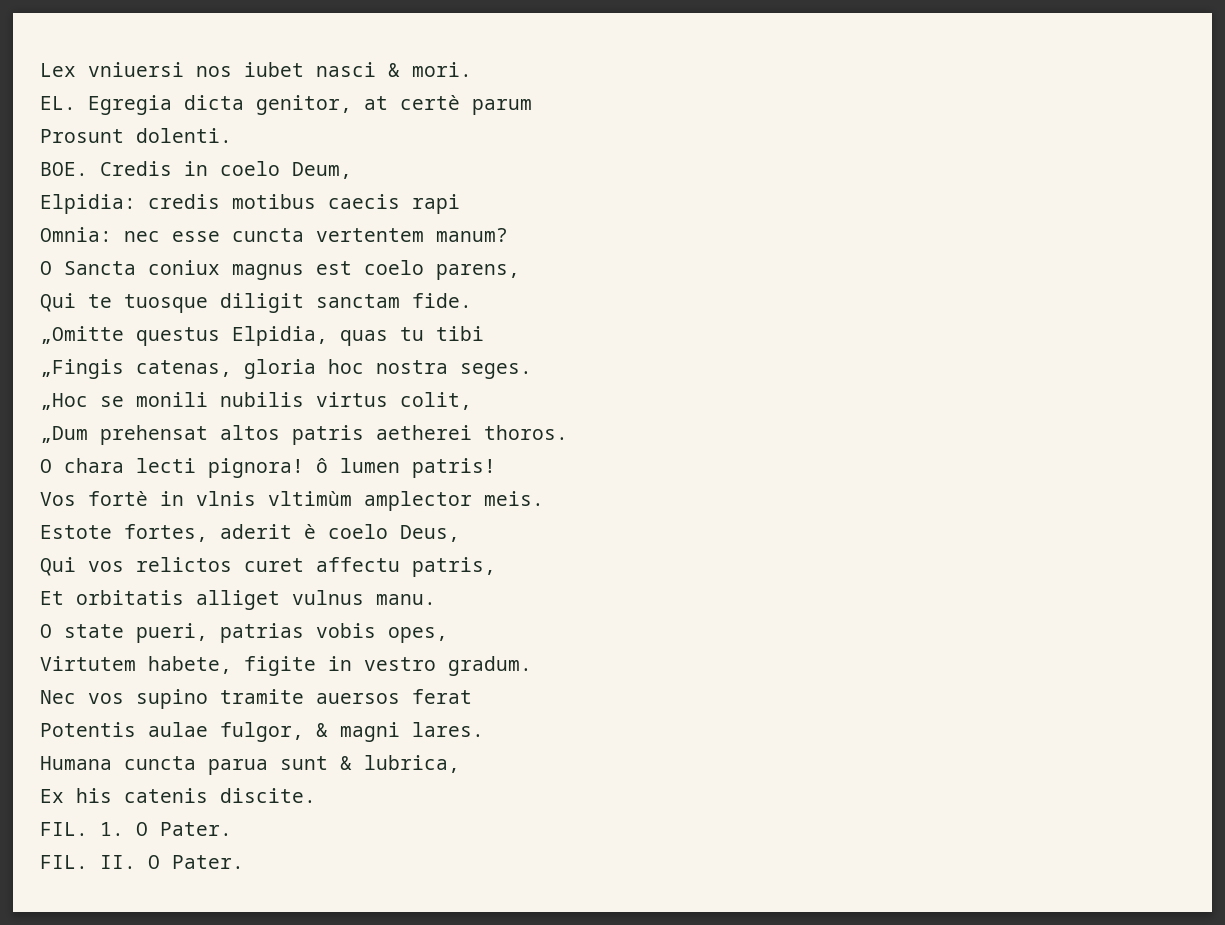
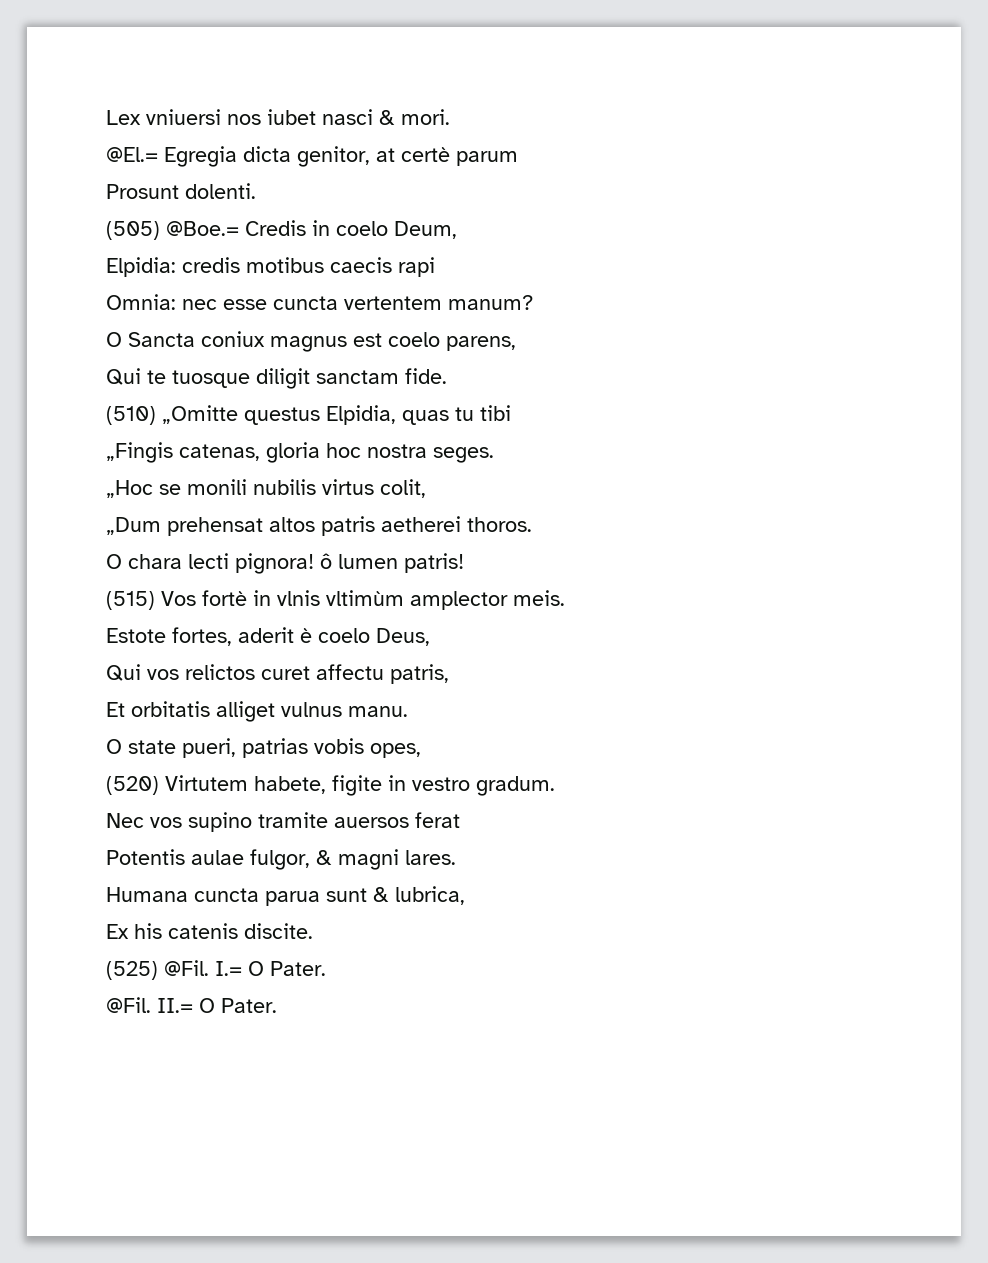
[40,96,76,110] EL. -> [106,147,158,162] @El.=
[40,162,88,176] BOE. -> [106,221,239,240] (505) @Boe.=
(472, 300) none -> [106,406,156,425] (510)
(496, 468) none -> [106,591,155,610] (515)
(448, 635) none -> [106,776,159,795] (520)
[40,822,124,836] FIL. 1. -> [106,960,242,980] (525) @Fil. I.=
[40,855,136,869] FIL. II. -> [106,997,193,1013] @Fil. II.=

